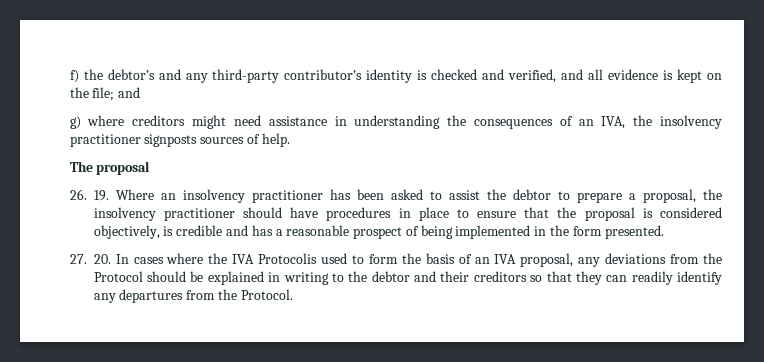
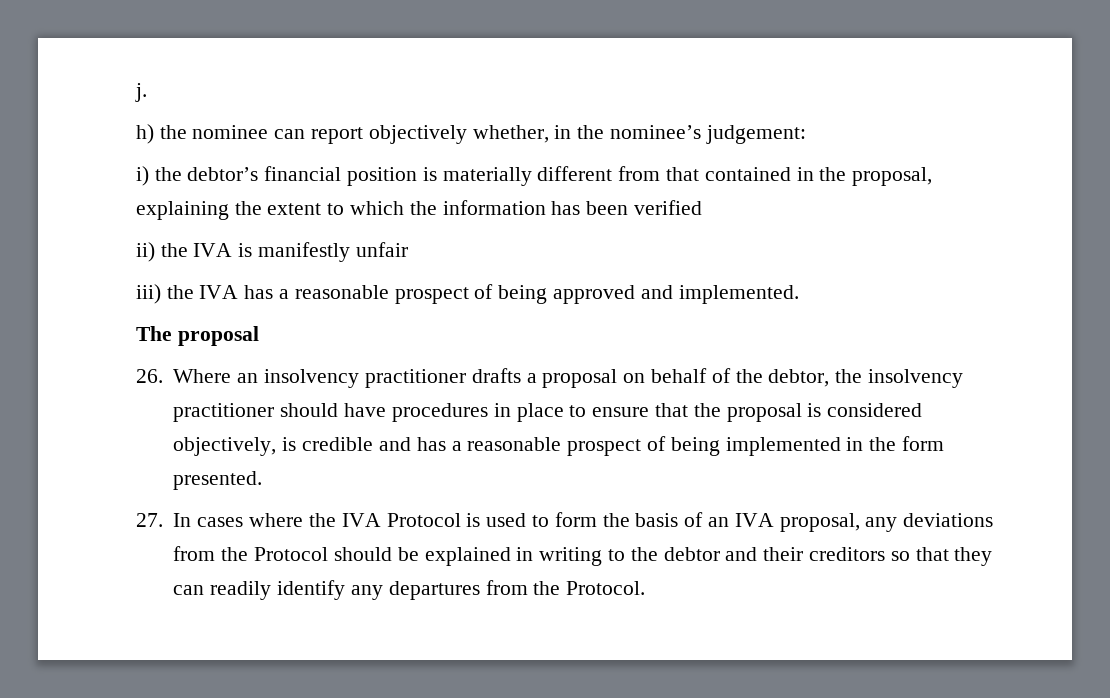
[69,69,722,83] [69,87,141,101] [69,115,722,129] [69,133,290,147] f) the debtor’s and any third-party contributor’s identity is checked and verified, and all evidence is kept on the file; and // g) where creditors might need assistance in understanding the consequences of an IVA, the insolvency practitioner signposts sources of help. -> [134,83,147,102] [135,124,806,144] [135,166,933,186] [135,200,702,220] [135,242,408,262] [135,284,799,304] j. // h) the nominee can report objectively whether, in the nominee’s judgement: // i) the debtor’s financial position is materially different from that contained in the proposal, explaining the extent to which the information has been verified // ii) the IVA is manifestly unfair // iii) the IVA has a reasonable prospect of being approved and implemented.
[93,190,109,201] 19. -> (163, 376) none
[329,189,696,203] has been asked to assist the debtor to prepare a proposal, -> [471,368,830,388] drafts a proposal on behalf of the debtor,
[93,254,111,264] 20. -> (163, 520) none
[258,253,318,264] Protocolis -> [386,513,481,527] Protocol is

